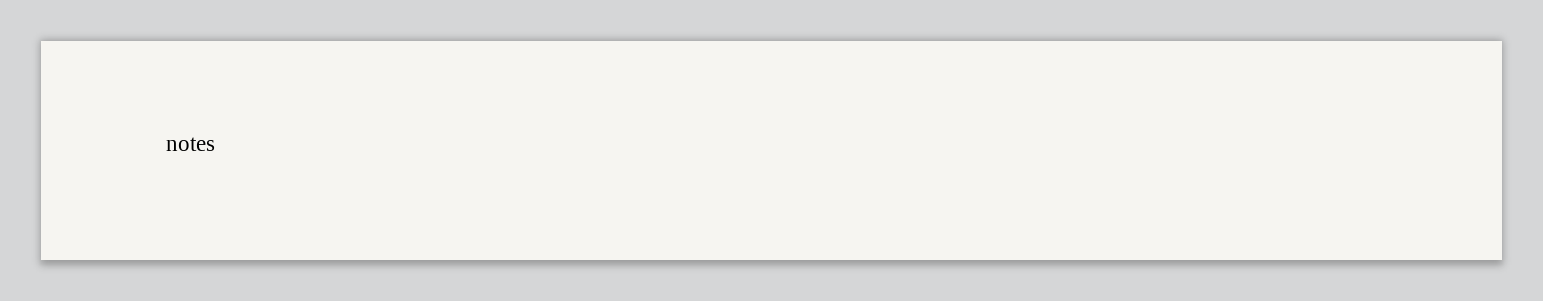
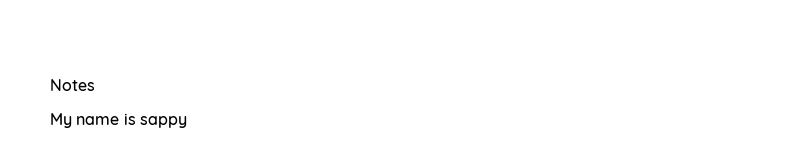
[166,137,215,151] notes -> [50,79,95,91] [50,113,187,128] Notes // My name is sappy

